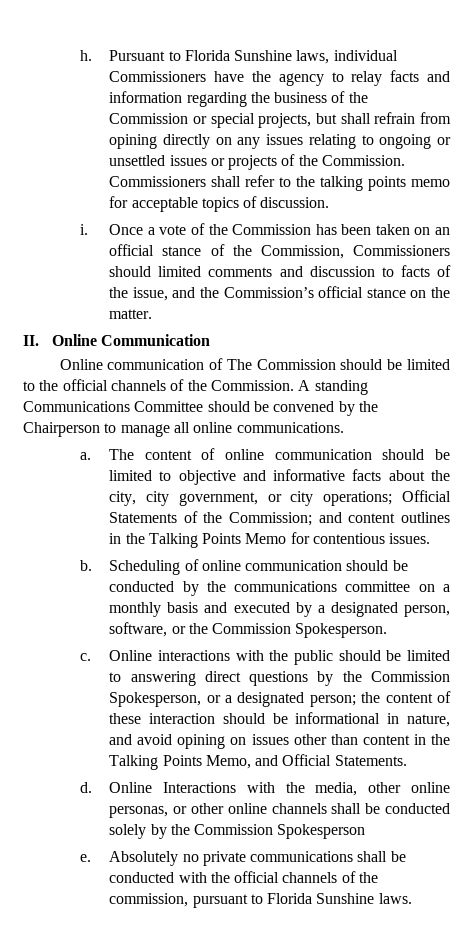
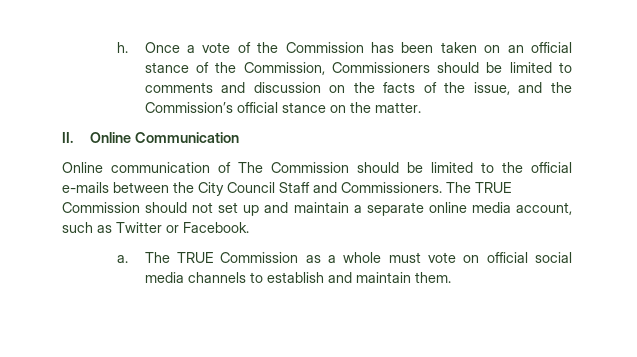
[109,50,398,64] [109,70,450,86] [109,91,368,107] [109,112,452,128] [109,134,451,149] [109,154,406,170] [109,175,450,191] [109,196,330,212] [80,224,89,235] Pursuant to Florida Sunshine laws, individual Commissioners have the agency to relay facts and information regarding the business of the Commission or special projects, but shall refrain from opining directly on any issues relating to ongoing or unsettled issues or projects of the Commission. Commissioners shall refer to the talking points memo for acceptable topics of discussion. // i. -> (129, 47) none
[158,266,202,277] limited -> [486,62,572,73] be limited to
[381,267,394,277] to -> [329,82,375,93] on the
[110,379,368,395] [23,401,378,416] [23,422,344,437] [80,448,451,460] [109,469,450,485] [109,490,452,506] [109,511,451,526] [109,532,431,548] [80,559,408,575] [109,581,451,596] [109,602,451,617] [109,622,388,638] [80,650,451,665] [109,671,451,686] [109,691,451,707] [109,712,451,727] [109,734,451,749] [109,754,407,770] [80,782,450,796] [109,803,450,818] [109,824,366,839] [80,851,406,866] [109,871,379,883] [109,893,412,908] channels of the Commission. A standing Communications Committee should be convened by the Chairperson to manage all online communications. // a. The content of online communication should be limited to objective and informative facts about the city, city government, or city operations; Official Statements of the Commission; and content outlines in the Talking Points Memo for contentious issues. // b. Scheduling of online communication should be conducted by the communications committee on a monthly basis and executed by a designated person, software, or the Commission Spokesperson. // c. Online interactions with the public should be limited to answering direct questions by the Commission Spokesperson, or a designated person; the content of these interaction should be informational in nature, and avoid opining on issues other than content in the Talking Points Memo, and Official Statements. // d. Online Interactions with the media, other online personas, or other online channels shall be conducted solely by the Commission Spokesperson // e. Absolutely no private communications shall be conducted with the official channels of the commission, pursuant to Florida Sunshine laws. -> [62,182,511,196] [62,202,572,216] [62,222,249,233] [117,252,572,263] [144,272,451,283] e-mails between the City Council Staff and Commissioners. The TRUE Commission should not set up and maintain a separate online media account, such as Twitter or Facebook. // a. The TRUE Commission as a whole must vote on official social media channels to establish and maintain them.

